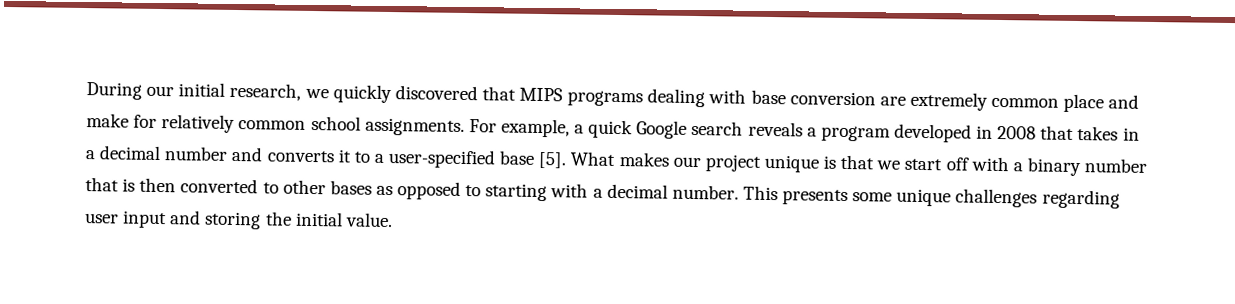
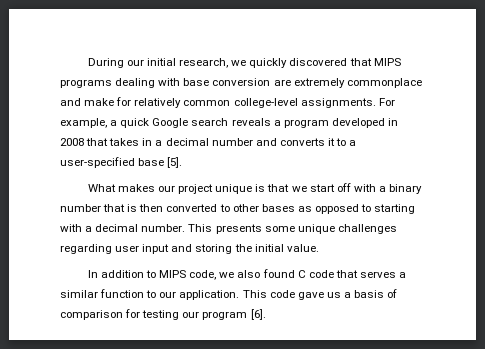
[991,93,1105,113] common place -> [346,78,422,88] commonplace
[310,115,361,131] school -> [233,98,298,108] college-level
(567, 160) none -> (183, 162) //
(393, 220) none -> [87,269,407,280] [60,289,398,300] [60,309,266,320] // In addition to MIPS code, we also found C code that serves a similar function to our application. This code gave us a basis of comparison for testing our program [6].

